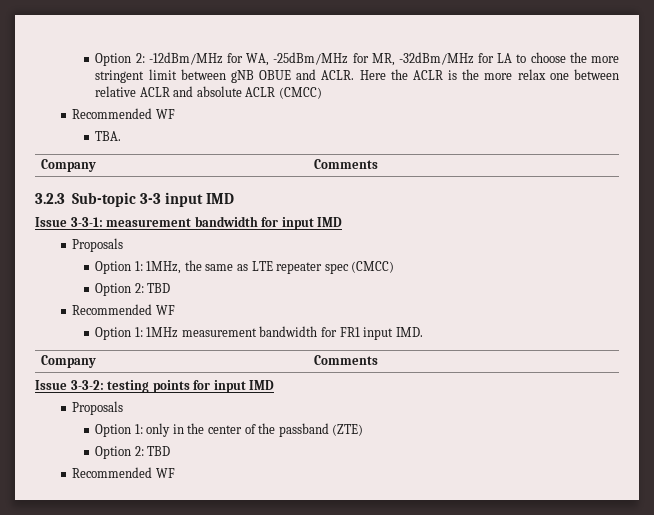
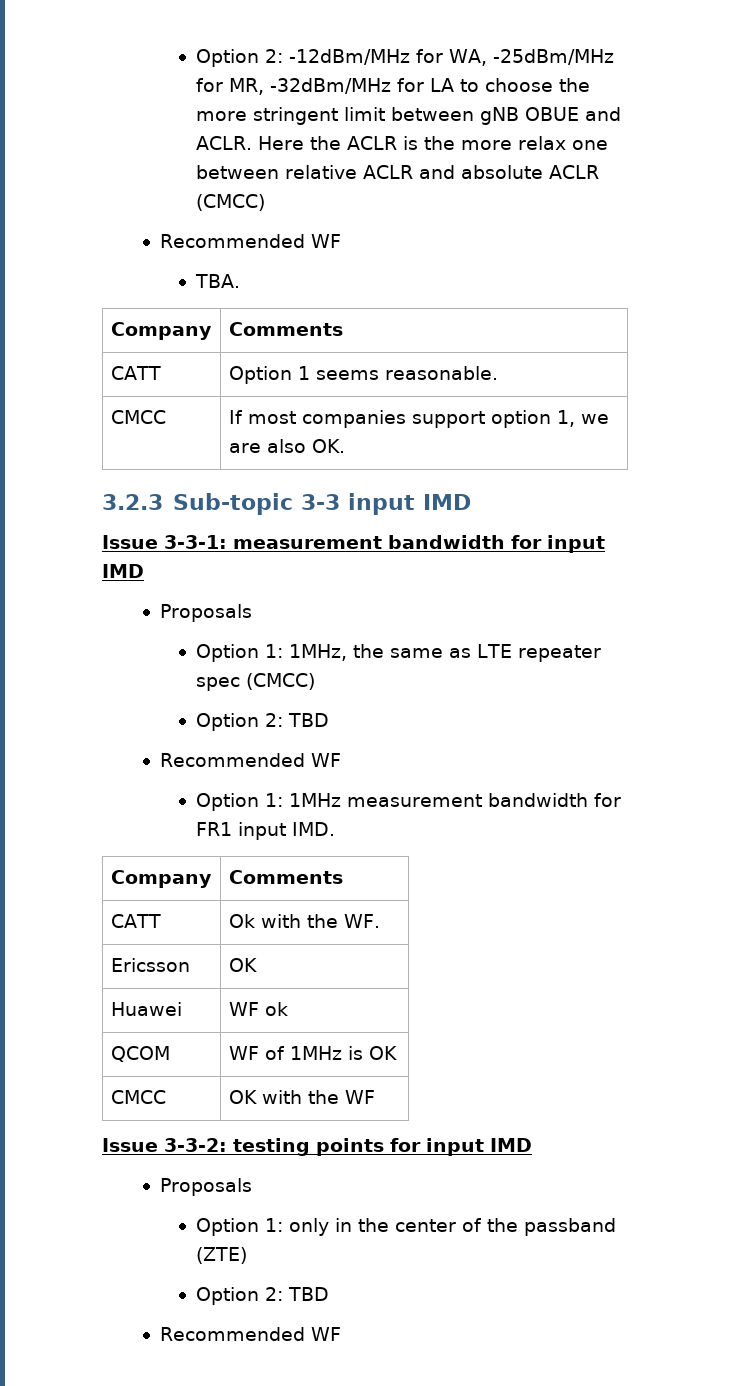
(379, 164) none -> [110,366,161,380] [228,366,498,384] [110,410,166,424] [228,410,609,428] [228,439,345,453] // CATT | Option 1 seems reasonable. // CMCC | If most companies support option 1, we are also OK.
(379, 360) none -> [110,914,161,928] [228,914,380,928] [110,958,190,972] [228,958,257,972] [110,1002,182,1016] [228,1002,288,1016] [110,1046,170,1062] [228,1046,397,1060] [110,1090,166,1104] [228,1090,375,1104] // CATT | Ok with the WF. // Ericsson | OK // Huawei | WF ok // QCOM | WF of 1MHz is OK // CMCC | OK with the WF

